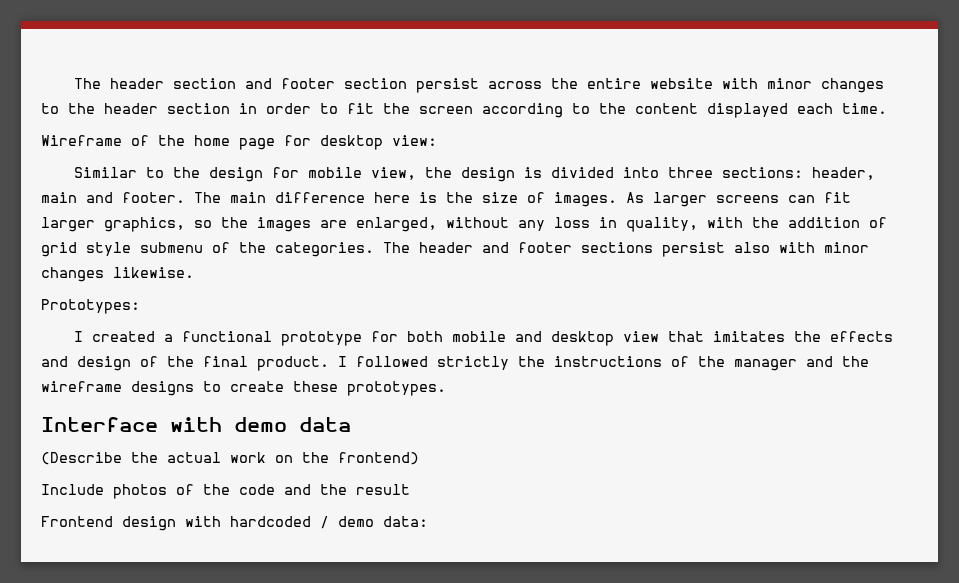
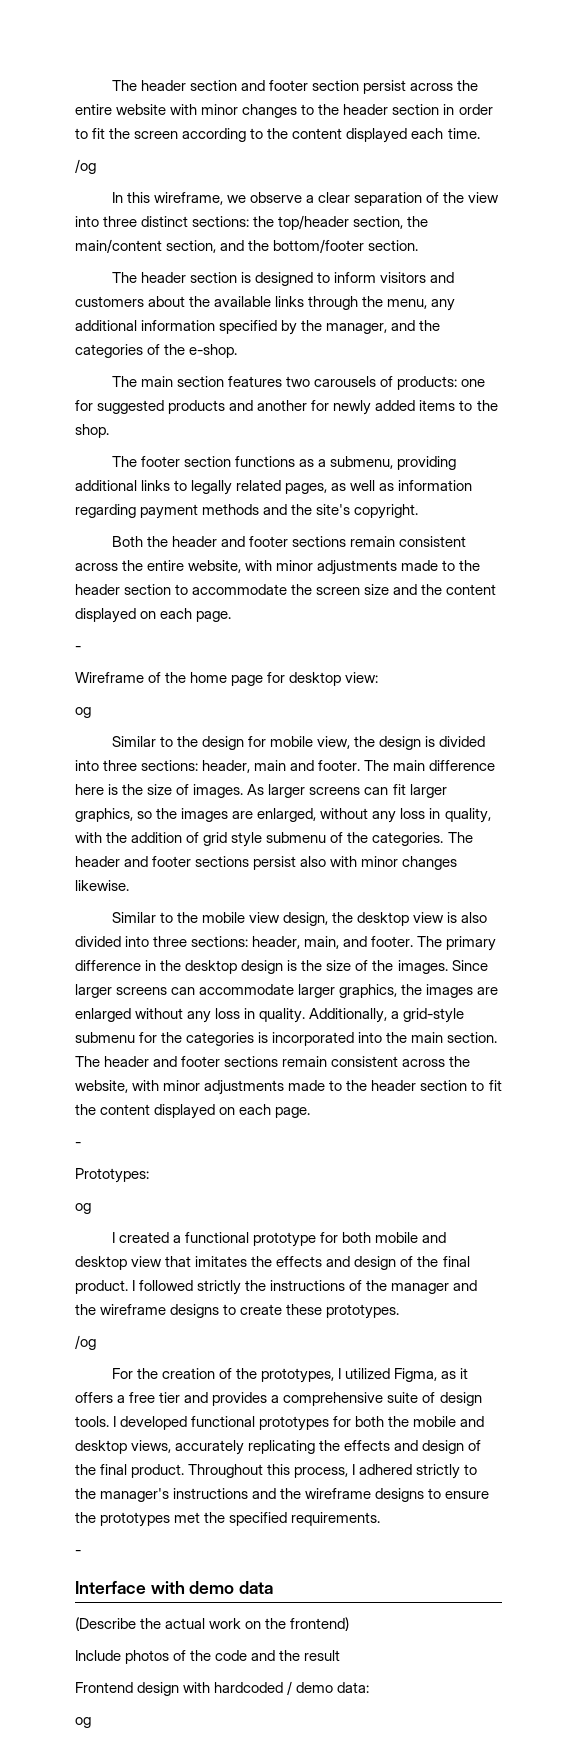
(887, 108) none -> [75,159,96,174] [111,192,500,206] [75,215,429,230] [75,239,419,253] [111,272,455,286] [75,296,456,311] [75,320,441,335] [75,344,238,358] [111,376,486,390] [75,400,498,415] [75,424,109,438] [111,456,457,470] [75,480,473,495] [75,504,419,519] [111,536,467,547] [75,560,481,575] [75,584,497,595] [75,608,232,623] [75,646,81,651] // /og // In this wireframe, we observe a clear separation of the view into three distinct sections: the top/header section, the main/content section, and the bottom/footer section. // The header section is designed to inform visitors and customers about the available links through the menu, any additional information specified by the manager, and the categories of the e-shop. // The main section features two carousels of products: one for suggested products and another for newly added items to the shop. // The footer section functions as a submenu, providing additional links to legally related pages, as well as information regarding payment methods and the site's copyright. // Both the header and footer sections remain consistent across the entire website, with minor adjustments made to the header section to accommodate the screen size and the content displayed on each page. // -
(437, 140) none -> [75,707,91,718] // og
(194, 272) none -> [111,912,488,926] [75,936,497,951] [75,960,488,974] [75,984,499,998] [75,1008,465,1023] [75,1032,498,1046] [75,1056,471,1067] [75,1080,502,1095] [75,1104,311,1119] [75,1142,81,1147] // Similar to the mobile view design, the desktop view is also divided into three sections: header, main, and footer. The primary difference in the desktop design is the size of the images. Since larger screens can accommodate larger graphics, the images are enlarged without any loss in quality. Additionally, a grid-style submenu for the categories is incorporated into the main section. The header and footer sections remain consistent across the website, with minor adjustments made to the header section to fit the content displayed on each page. // -
(140, 306) none -> [75,1203,91,1214] // og
(446, 388) none -> [75,1335,96,1350] [111,1368,469,1383] [75,1392,482,1406] [75,1416,485,1431] [75,1440,482,1455] [75,1464,478,1479] [75,1488,490,1502] [75,1512,381,1527] [75,1550,81,1555] // /og // For the creation of the prototypes, I utilized Figma, as it offers a free tier and provides a comprehensive suite of design tools. I developed functional prototypes for both the mobile and desktop views, accurately replicating the effects and design of the final product. Throughout this process, I adhered strictly to the manager's instructions and the wireframe designs to ensure the prototypes met the specified requirements. // -
(428, 521) none -> [75,1717,91,1728] // og

